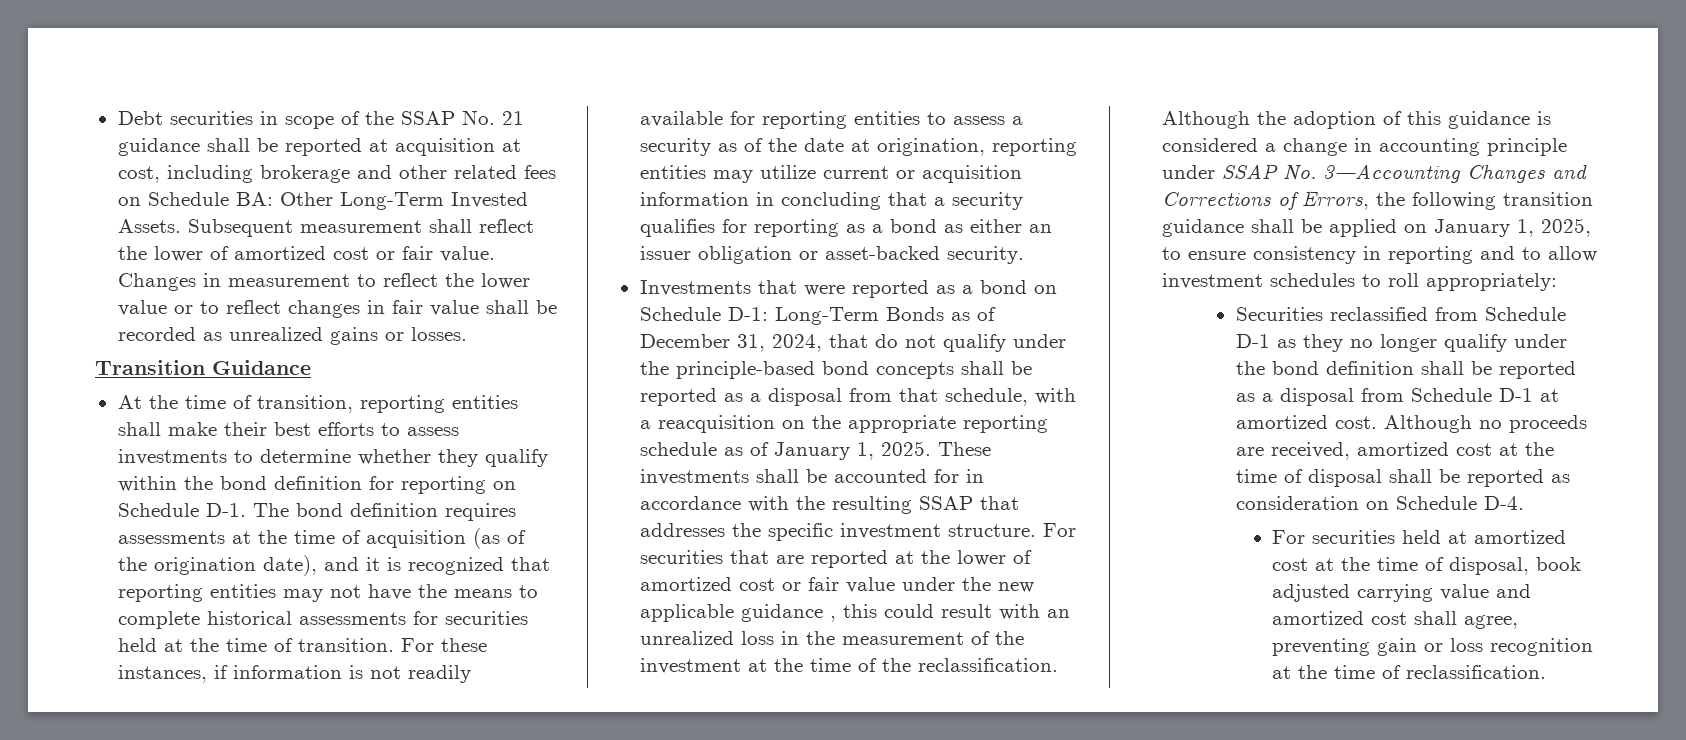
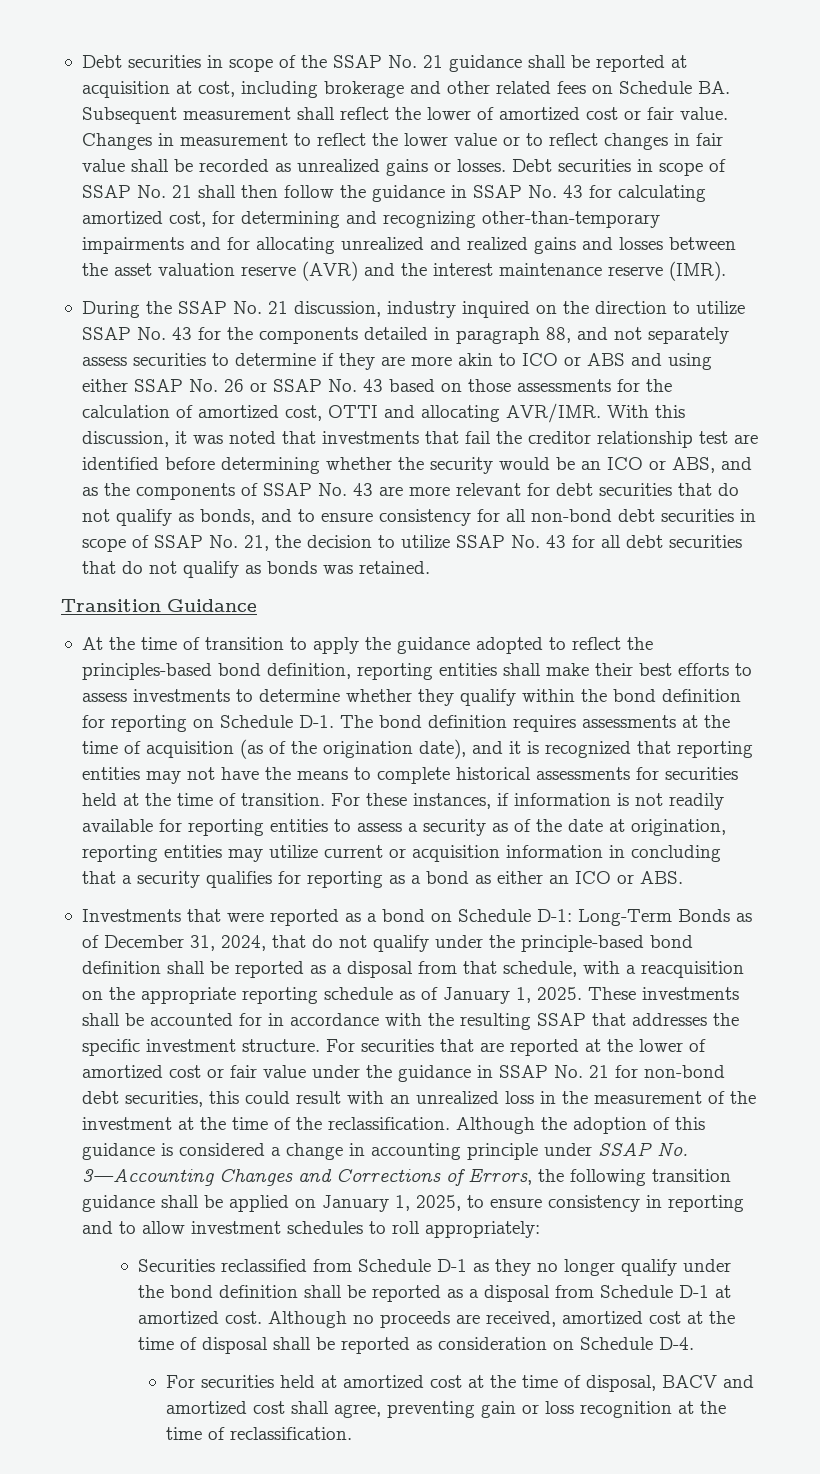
[235,192,528,210] [117,219,181,233] BA: Other Long-Term Invested Assets. -> [697,81,730,94] BA.
(467, 334) none -> [511,159,726,176] [81,185,706,202] [81,211,660,228] [81,237,736,254] [81,261,726,281] [81,301,745,318] [81,327,729,344] [81,353,712,370] [81,379,672,392] [81,403,685,423] [81,431,758,448] [81,457,752,474] [81,483,739,500] [81,509,756,526] [81,535,742,552] [81,561,430,578] Debt securities in scope of SSAP No. 21 shall then follow the guidance in SSAP No. 43 for calculating amortized cost, for determining and recognizing other-than-temporary impairments and for allocating unrealized and realized gains and losses between the asset valuation reserve (AVR) and the interest maintenance reserve (IMR). // During the SSAP No. 21 discussion, industry inquired on the direction to utilize SSAP No. 43 for the components detailed in paragraph 88, and not separately assess securities to determine if they are more akin to ICO or ABS and using either SSAP No. 26 or SSAP No. 43 based on those assessments for the calculation of amortized cost, OTTI and allocating AVR/IMR. With this discussion, it was noted that investments that fail the creditor relationship test are identified before determining whether the security would be an ICO or ABS, and as the components of SSAP No. 43 are more relevant for debt securities that do not qualify as bonds, and to ensure consistency for all non-bond debt securities in scope of SSAP No. 21, the decision to utilize SSAP No. 43 for all debt securities that do not qualify as bonds was retained.
[256,395,353,413] transition, -> [204,637,653,654] [81,663,351,680] transition to apply the guidance adopted to reflect the principles-based bond definition,
[639,246,1024,264] issuer obligation or asset-backed security. -> [574,871,683,884] ICO or ABS.
[875,362,954,379] concepts -> [81,961,161,974] definition
[997,582,1034,593] [639,604,836,622] new applicable guidance , -> [397,1065,725,1082] [81,1091,203,1107] guidance in SSAP No. 21 for non-bond debt securities,
[1536,557,1582,571] [1272,584,1490,602] book adjusted carrying value -> [661,1375,717,1388] BACV

